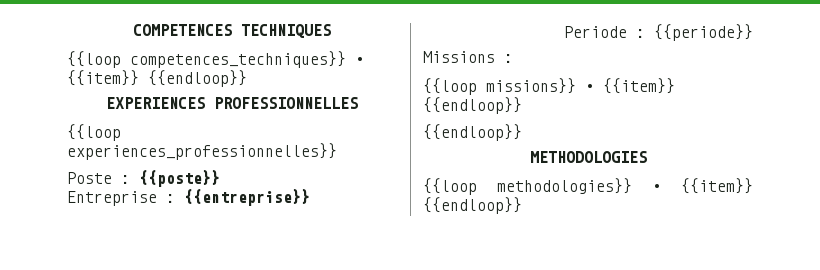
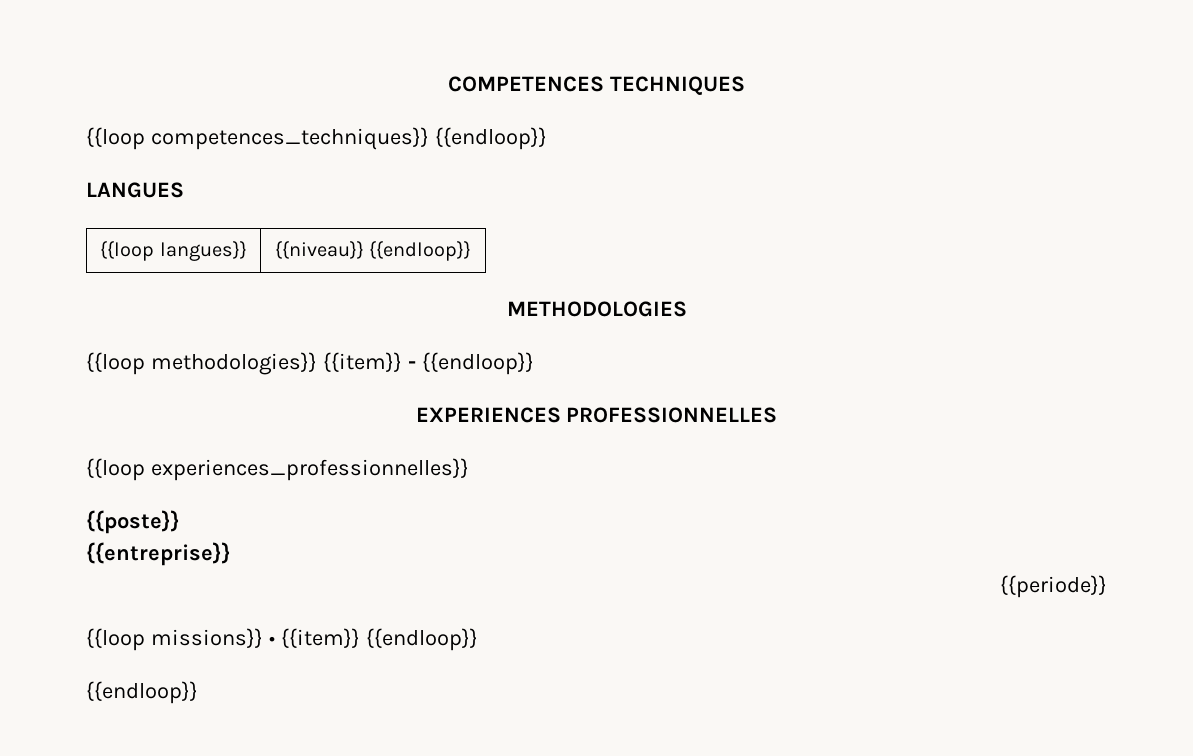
[355,57,364,65] [67,70,139,86] • {{item}} -> [434,127,547,150] [86,182,184,198] [100,241,247,261] [274,241,472,261] [506,301,687,317] [86,352,416,375] {{endloop}} // LANGUES // {{loop langues}} | {{niveau}} {{endloop}} // METHODOLOGIES // {{loop methodologies}} {{item}} -
[67,172,130,184] Poste : -> (469, 469) none
[67,191,175,206] Entreprise : -> (180, 522) none
[564,26,645,38] Periode : -> (231, 554) none
[423,51,513,63] // Missions : -> (1107, 586) none
[529,151,647,163] [423,178,753,195] [423,197,522,214] // METHODOLOGIES // {{loop methodologies}} • {{item}} {{endloop}} -> (198, 692) none

